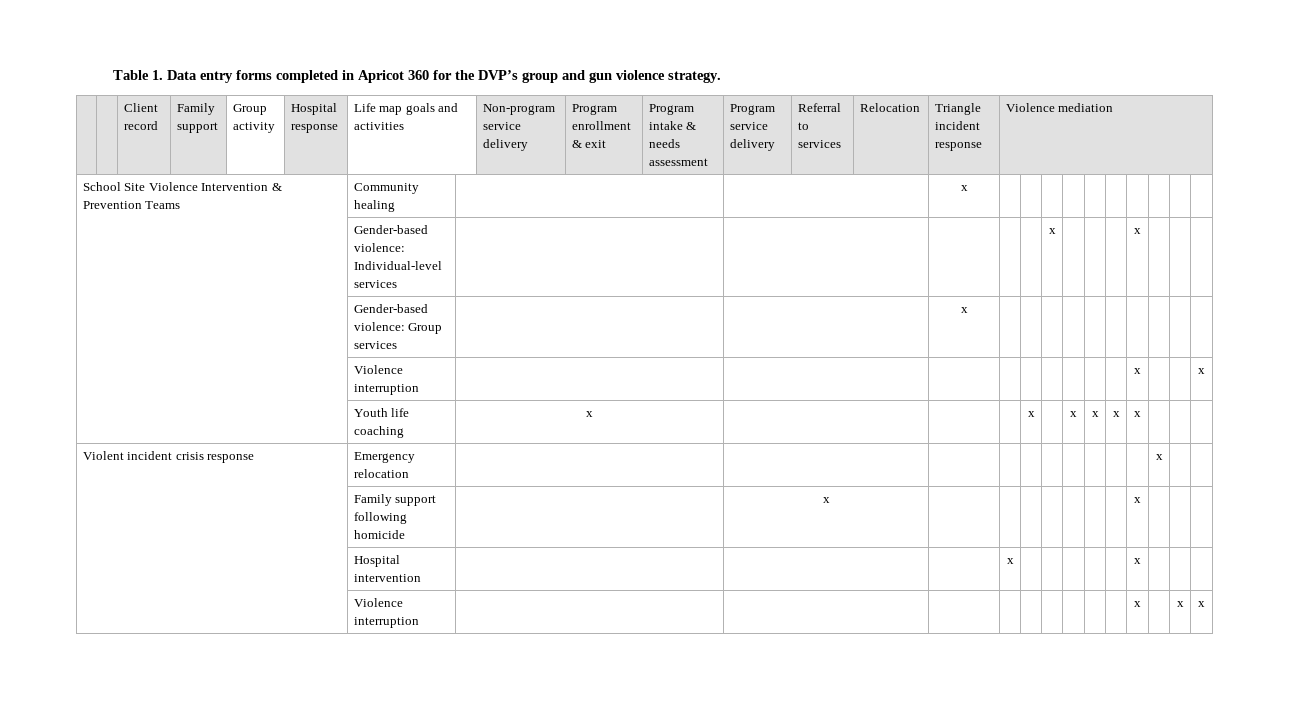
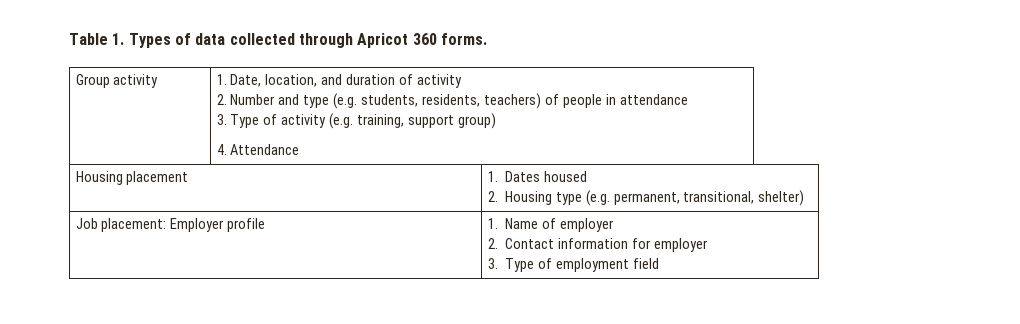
[167,70,722,83] [123,103,158,112] [123,121,158,130] [176,103,215,115] [176,122,218,133] [232,104,267,115] [232,122,275,133] [290,103,337,115] [290,124,338,133] [353,103,459,115] [353,122,404,130] [482,104,555,115] [482,122,521,130] [482,139,528,151] [571,104,617,115] [571,121,631,130] [571,140,607,148] [648,104,694,115] [648,121,697,130] [648,139,680,148] [648,158,708,166] [729,104,775,115] [729,122,768,130] [729,139,775,151] [797,103,841,112] [797,122,809,130] [797,140,841,148] [859,103,920,112] [934,103,981,115] [934,121,980,130] [934,142,982,151] [1005,103,1114,112] [82,182,282,191] [82,201,181,209] [353,183,419,194] [353,200,395,212] [960,185,968,191] [353,225,428,234] [353,243,405,252] [353,261,442,270] [353,280,397,288] [1048,228,1056,234] [1134,228,1141,234] [353,304,428,313] [353,322,443,334] [353,341,397,349] [960,307,968,313] [353,365,403,374] [353,384,419,395] [1134,368,1141,374] [1198,368,1205,374] [353,408,410,417] [353,426,404,438] [586,411,593,417] [1027,411,1035,417] [1070,411,1077,417] [1091,411,1099,417] [1112,411,1120,417] [1134,411,1141,417] [82,451,255,463] [353,452,415,463] [353,469,409,478] [1155,454,1163,460] [353,494,437,506] [353,512,407,524] [353,530,405,539] [822,497,830,503] [1134,497,1141,503] [353,555,400,567] [353,574,421,582] [1006,558,1014,564] [1134,558,1141,564] [353,598,403,607] [353,617,419,628] [1134,601,1141,607] [1176,601,1184,607] [1198,601,1205,607] Data entry forms completed in Apricot 360 for the DVP’s group and gun violence strategy. // | | Client record | Family support | Group activity | Hospital response | Life map goals and activities | Non-program service delivery | Program enrollment & exit | Program intake & needs assessment | Program service delivery | Referral to services | Relocation | Triangle incident response | Violence mediation // School Site Violence Intervention & Prevention Teams | Community healing | | | x | | | | | | | | | | // | Gender-based violence: Individual-level services | | | | | | x | | | | x | | | // | Gender-based violence: Group services | | | x | | | | | | | | | | // | Violence interruption | | | | | | | | | | x | | | x // | Youth life coaching | x | | | | x | | x | x | x | x | | | // Violent incident crisis response | Emergency relocation | | | | | | | | | | | x | | // | Family support following homicide | | x | | | | | | | | x | | | // | Hospital intervention | | | | x | | | | | | x | | | // | Violence interruption | | | | | | | | | | x | | x | x -> [128,33,487,48] [75,74,159,88] [216,74,463,88] [216,93,688,109] [216,113,496,129] [216,144,300,155] [75,171,189,185] [487,171,587,182] [487,190,805,206] [75,218,266,232] [487,218,613,232] [487,238,707,252] [487,258,659,272] Types of data collected through Apricot 360 forms. // Group activity | 1. Date, location, and duration of activity // 2. Number and type (e.g. students, residents, teachers) of people in attendance // 3. Type of activity (e.g. training, support group) // 4. Attendance // Housing placement | 1. Dates housed // 2. Housing type (e.g. permanent, transitional, shelter) // Job placement: Employer profile | 1. Name of employer // 2. Contact information for employer // 3. Type of employment field

